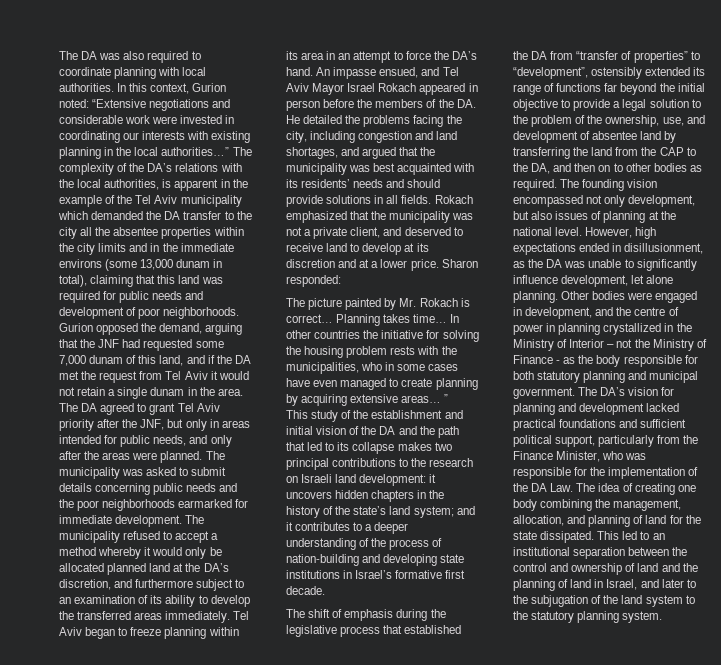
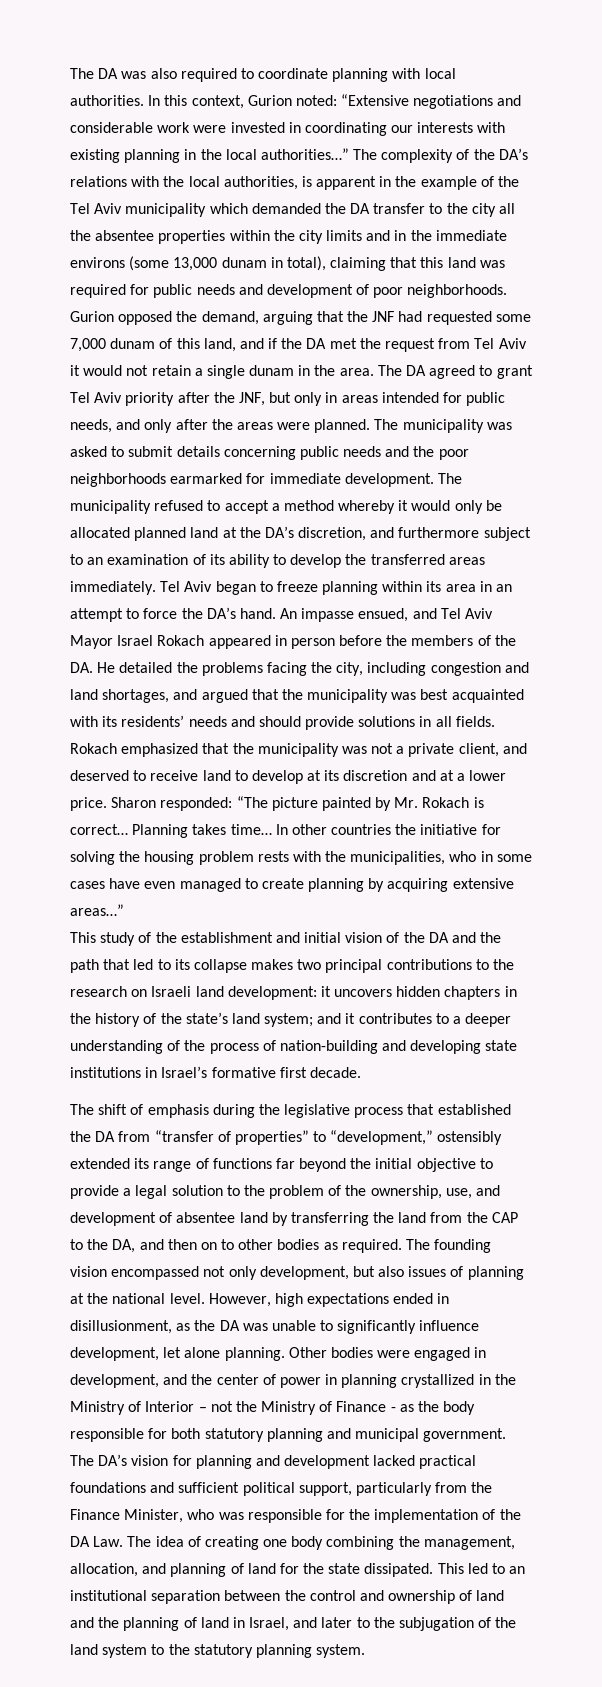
[286,298,305,307] // The -> [236,796,268,808] “The
[401,394,449,403] areas… ” -> [70,904,124,916] areas…”
[513,67,588,79] “development”, -> [330,1130,434,1145] “development,”
[634,307,666,316] centre -> [216,1374,259,1385] center

